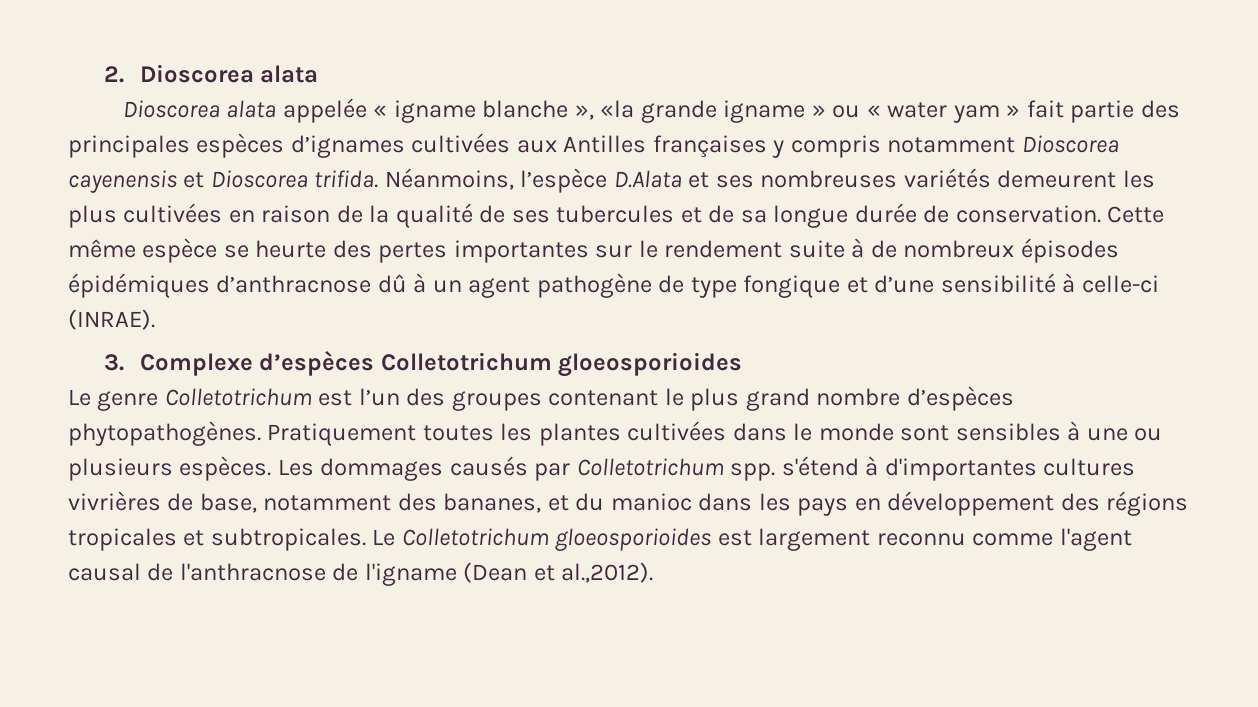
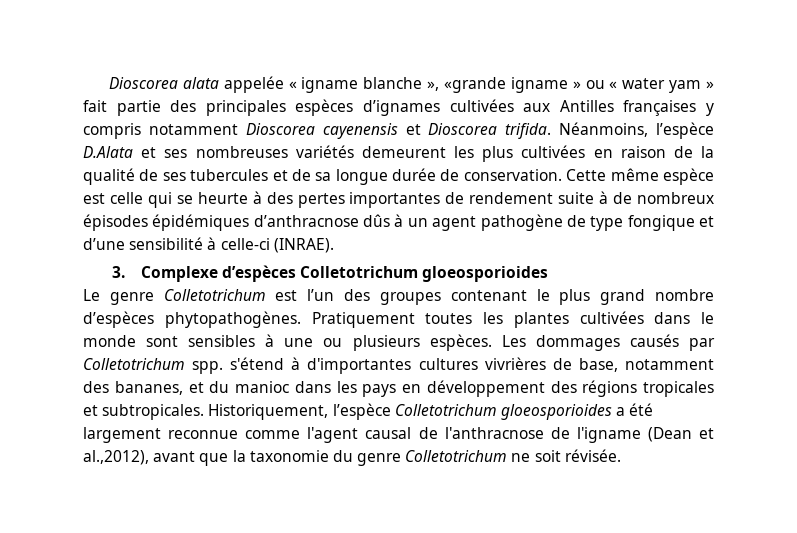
[103,64,319,83] 2. Dioscorea alata // -> (108, 83) none
[600,100,717,123] «la grande -> [443,77,506,93] «grande
(218, 250) none -> [83,192,172,208] est celle qui
(327, 249) none -> [252,191,262,204] à
[595,240,658,258] sur le -> [445,192,465,204] de
[377,274,407,293] dû -> [363,214,391,227] dûs
[372,528,966,551] Le Colletotrichum gloeosporioides est largement reconnu -> [208,403,654,420] [83,427,239,443] Historiquement, l’espèce Colletotrichum gloeosporioides a été largement reconnue
[561,562,654,583] al.,2012). -> [83,449,621,466] al.,2012), avant que la taxonomie du genre Colletotrichum ne soit révisée.

